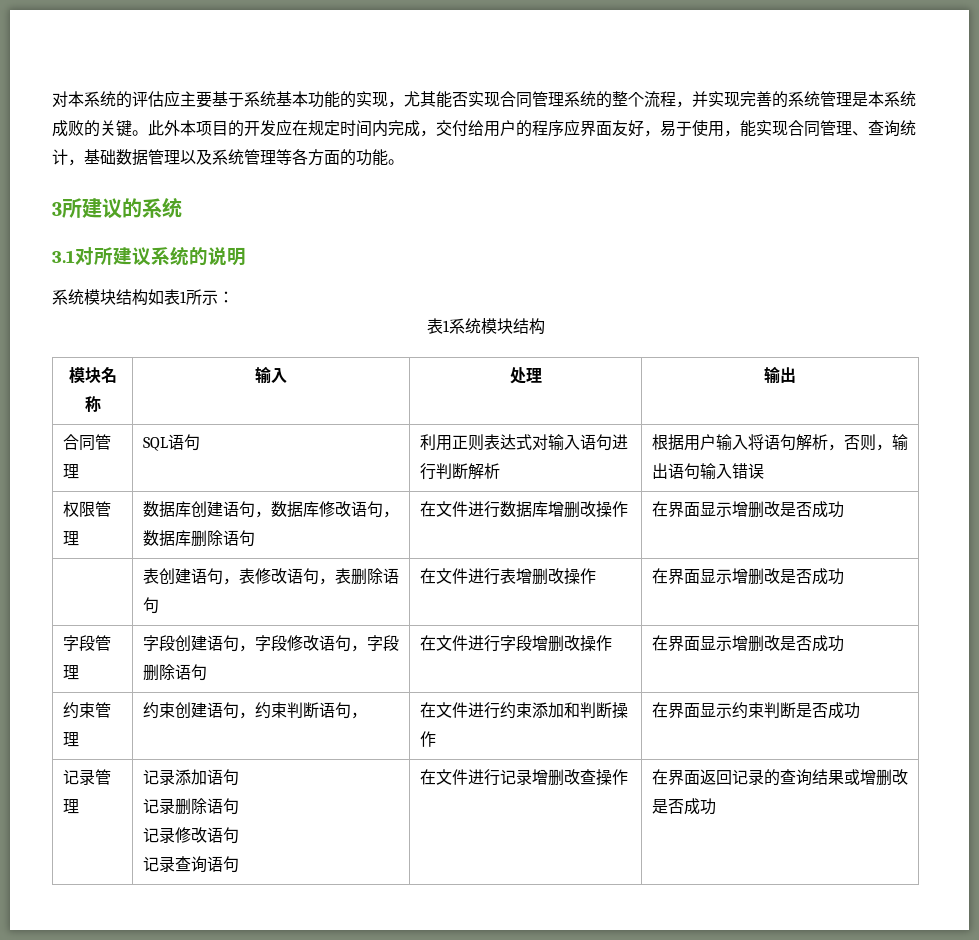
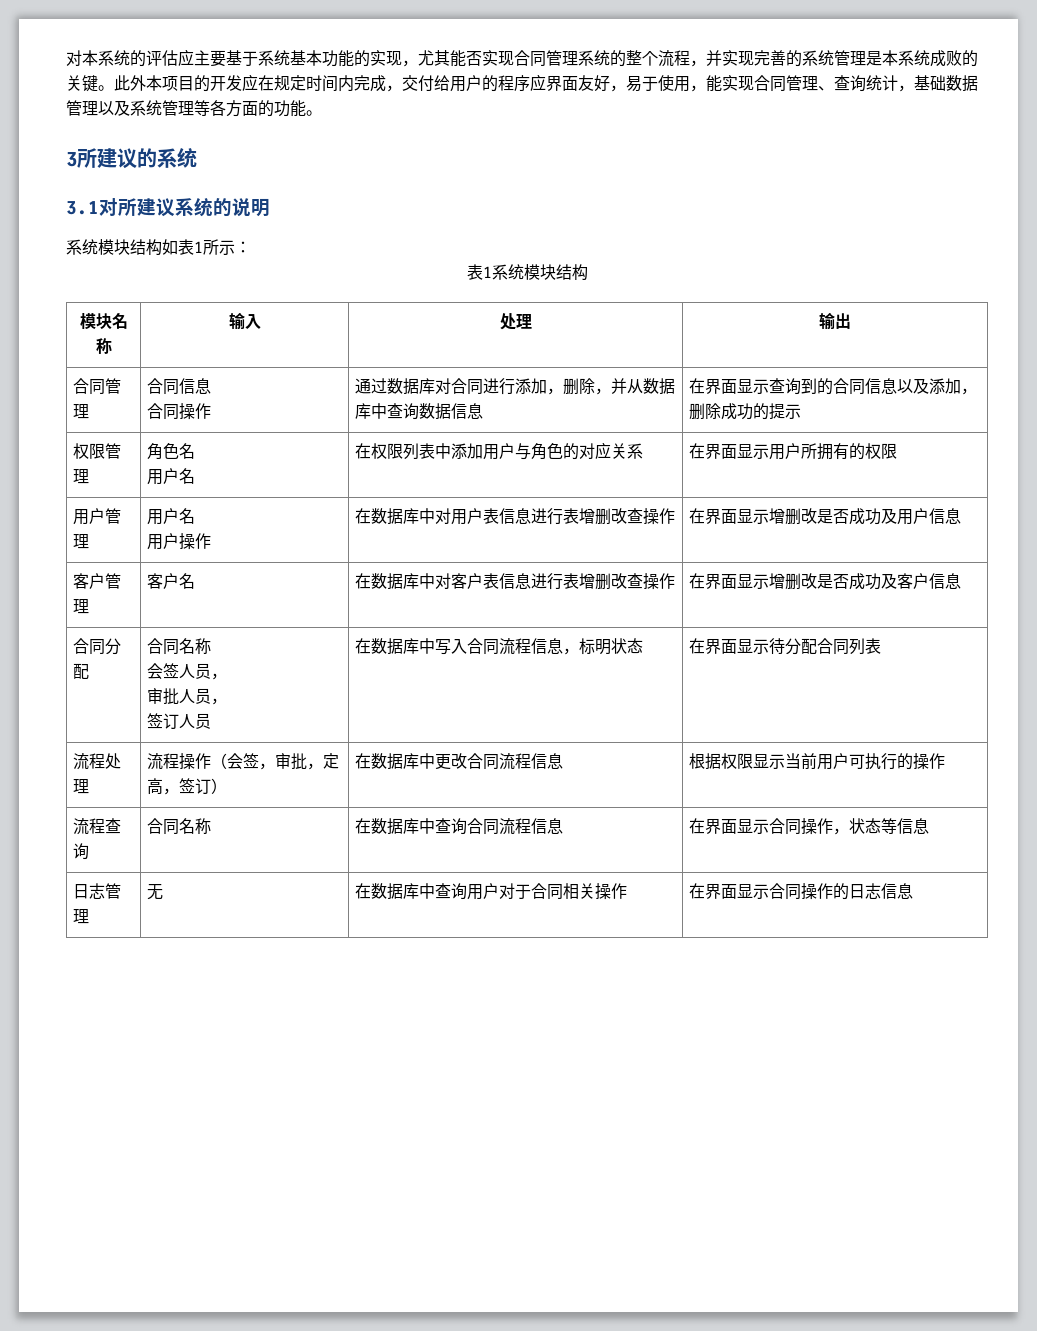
[142,434,200,451] [419,434,628,451] [419,463,500,480] [651,434,908,451] [651,463,764,480] [62,501,111,517] [62,531,79,546] [142,501,399,518] [142,530,255,547] [419,501,628,518] [651,501,844,518] [142,568,399,585] [142,597,159,614] [419,568,596,585] [651,568,844,585] [62,635,111,651] [62,665,79,680] [142,635,399,652] [142,664,207,681] [419,635,612,652] [651,635,844,652] [62,702,111,719] [62,732,79,747] [142,702,367,719] [419,702,628,719] [419,731,436,747] [651,702,860,719] [62,769,111,785] [62,799,79,814] [142,769,239,786] [142,798,239,815] [142,827,239,844] [142,856,239,873] [419,769,628,786] [651,769,908,786] [651,798,716,815] SQL语句 | 利用正则表达式对输入语句进行判断解析 | 根据用户输入将语句解析，否则，输出语句输入错误 // 权限管理 | 数据库创建语句，数据库修改语句，数据库删除语句 | 在文件进行数据库增删改操作 | 在界面显示增删改是否成功 // | 表创建语句，表修改语句，表删除语句 | 在文件进行表增删改操作 | 在界面显示增删改是否成功 // 字段管理 | 字段创建语句，字段修改语句，字段删除语句 | 在文件进行字段增删改操作 | 在界面显示增删改是否成功 // 约束管理 | 约束创建语句，约束判断语句， | 在文件进行约束添加和判断操作 | 在界面显示约束判断是否成功 // 记录管理 | 记录添加语句 // 记录删除语句 // 记录修改语句 // 记录查询语句 | 在文件进行记录增删改查操作 | 在界面返回记录的查询结果或增删改是否成功 -> [146,378,211,395] [146,403,211,420] [354,378,675,395] [354,403,483,420] [688,378,977,395] [688,403,801,420] [72,443,121,459] [72,469,89,484] [146,443,195,460] [146,468,195,485] [354,442,643,460] [688,443,897,460] [72,508,121,525] [72,534,89,549] [146,508,195,525] [146,533,211,550] [354,508,675,525] [688,508,961,525] [72,573,121,589] [72,599,89,614] [146,573,195,589] [354,573,675,590] [688,573,961,590] [72,638,121,655] [72,663,89,679] [146,638,211,655] [146,663,227,680] [146,688,227,705] [146,713,211,729] [354,638,643,655] [688,638,881,655] [72,753,121,770] [72,779,89,794] [146,753,339,770] [146,778,227,795] [354,753,563,770] [688,753,945,770] [72,818,121,835] [72,843,89,860] [146,818,211,835] [354,818,563,835] [688,818,929,835] [72,883,121,899] [72,909,89,924] [146,884,163,900] [354,883,627,900] [688,883,913,900] 合同信息 // 合同操作 | 通过数据库对合同进行添加，删除，并从数据库中查询数据信息 | 在界面显示查询到的合同信息以及添加，删除成功的提示 // 权限管理 | 角色名 // 用户名 | 在权限列表中添加用户与角色的对应关系 | 在界面显示用户所拥有的权限 // 用户管理 | 用户名 // 用户操作 | 在数据库中对用户表信息进行表增删改查操作 | 在界面显示增删改是否成功及用户信息 // 客户管理 | 客户名 | 在数据库中对客户表信息进行表增删改查操作 | 在界面显示增删改是否成功及客户信息 // 合同分配 | 合同名称 // 会签人员， // 审批人员， // 签订人员 | 在数据库中写入合同流程信息，标明状态 | 在界面显示待分配合同列表 // 流程处理 | 流程操作（会签，审批，定高，签订） | 在数据库中更改合同流程信息 | 根据权限显示当前用户可执行的操作 // 流程查询 | 合同名称 | 在数据库中查询合同流程信息 | 在界面显示合同操作，状态等信息 // 日志管理 | 无 | 在数据库中查询用户对于合同相关操作 | 在界面显示合同操作的日志信息

